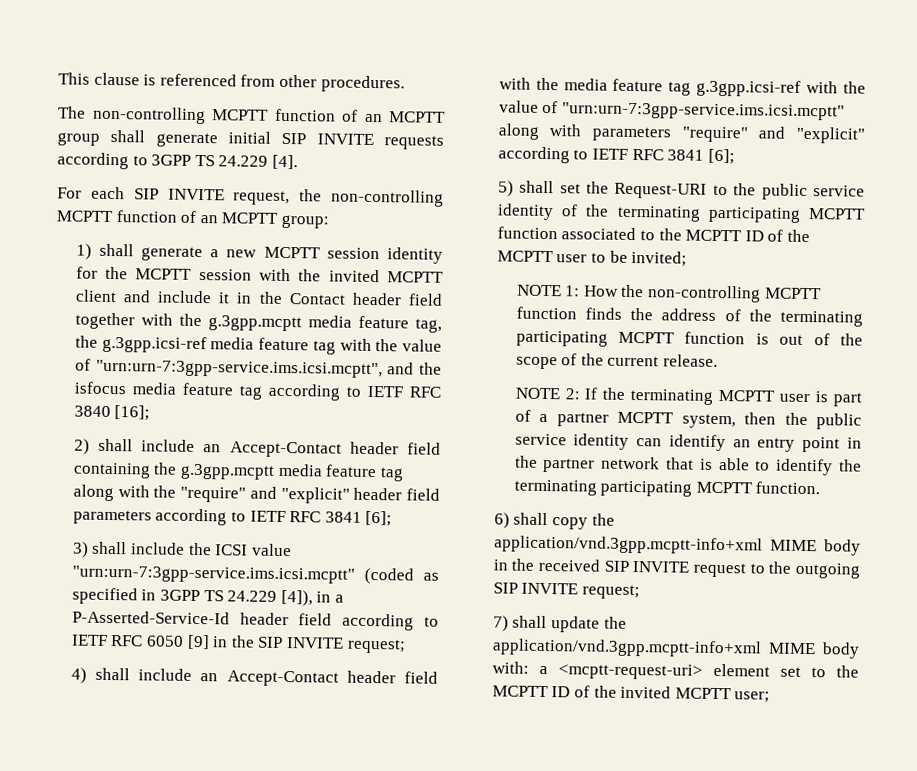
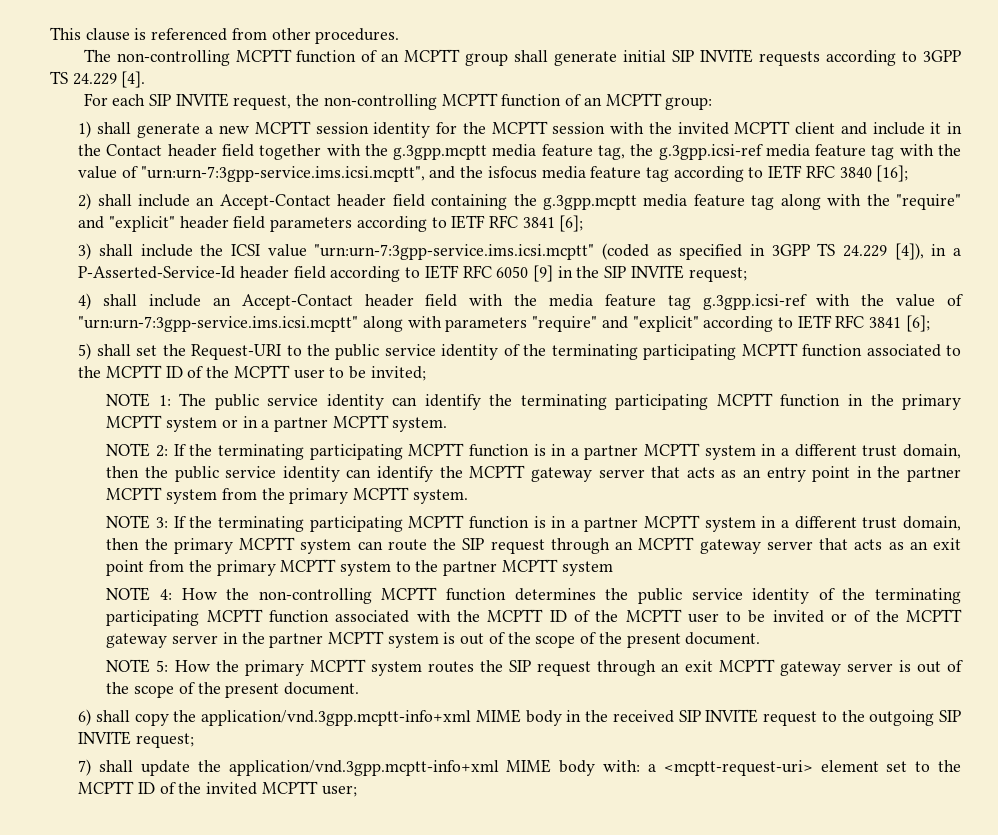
(581, 291) none -> [179,393,962,410] [106,415,448,432] [106,443,961,460] [106,465,962,482] [106,487,468,504] [106,515,961,532] [106,537,961,554] [106,559,613,576] [106,587,173,601] The public service identity can identify the terminating participating MCPTT function in the primary MCPTT system or in a partner MCPTT system. // NOTE 2: If the terminating participating MCPTT function is in a partner MCPTT system in a different trust domain, then the public service identity can identify the MCPTT gateway server that acts as an entry point in the partner MCPTT system from the primary MCPTT system. // NOTE 3: If the terminating participating MCPTT function is in a partner MCPTT system in a different trust domain, then the primary MCPTT system can route the SIP request through an MCPTT gateway server that acts as an exit point from the primary MCPTT system to the partner MCPTT system // NOTE 4:
[584,307,863,327] [515,330,863,347] [515,353,718,370] [514,387,862,407] [514,409,862,430] [514,433,862,453] [514,455,862,476] [513,479,821,497] finds the address of the terminating participating MCPTT function is out of the scope of the current release. // NOTE 2: If the terminating MCPTT user is part of a partner MCPTT system, then the public service identity can identify an entry point in the partner network that is able to identify the terminating participating MCPTT function. -> [514,588,962,604] [106,609,963,626] [106,631,761,648] [106,659,963,676] [106,682,360,698] determines the public service identity of the terminating participating MCPTT function associated with the MCPTT ID of the MCPTT user to be invited or of the MCPTT gateway server in the partner MCPTT system is out of the scope of the present document. // NOTE 5: How the primary MCPTT system routes the SIP request through an exit MCPTT gateway server is out of the scope of the present document.

